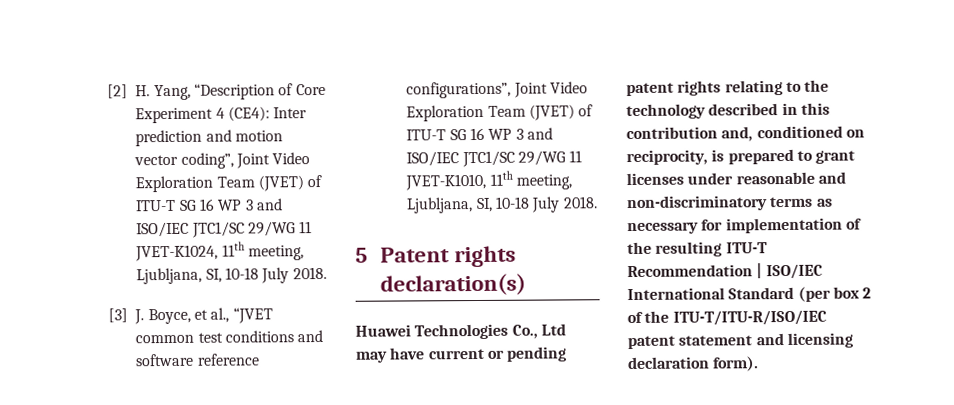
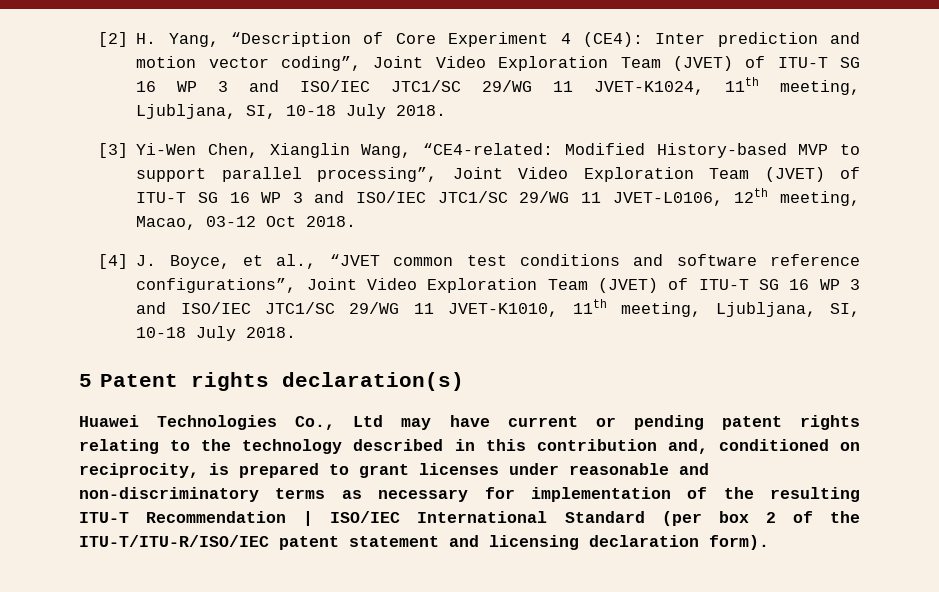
(129, 315) none -> [136,143,860,158] [136,167,860,182] [136,188,860,206] [136,216,357,230] [97,254,128,269] Yi-Wen Chen, Xianglin Wang, “CE4-related: Modified History-based MVP to support parallel processing”, Joint Video Exploration Team (JVET) of ITU-T SG 16 WP 3 and ISO/IEC JTC1/SC 29/WG 11 JVET-L0106, 12th meeting, Macao, 03-12 Oct 2018. // [4]

